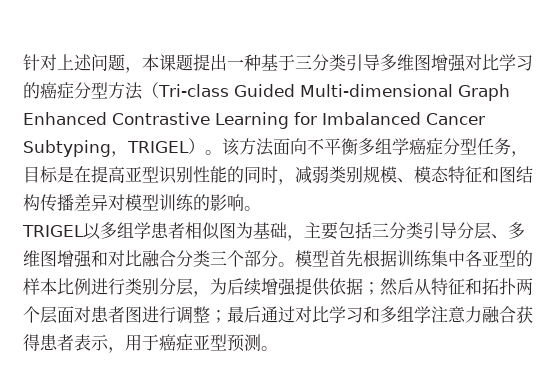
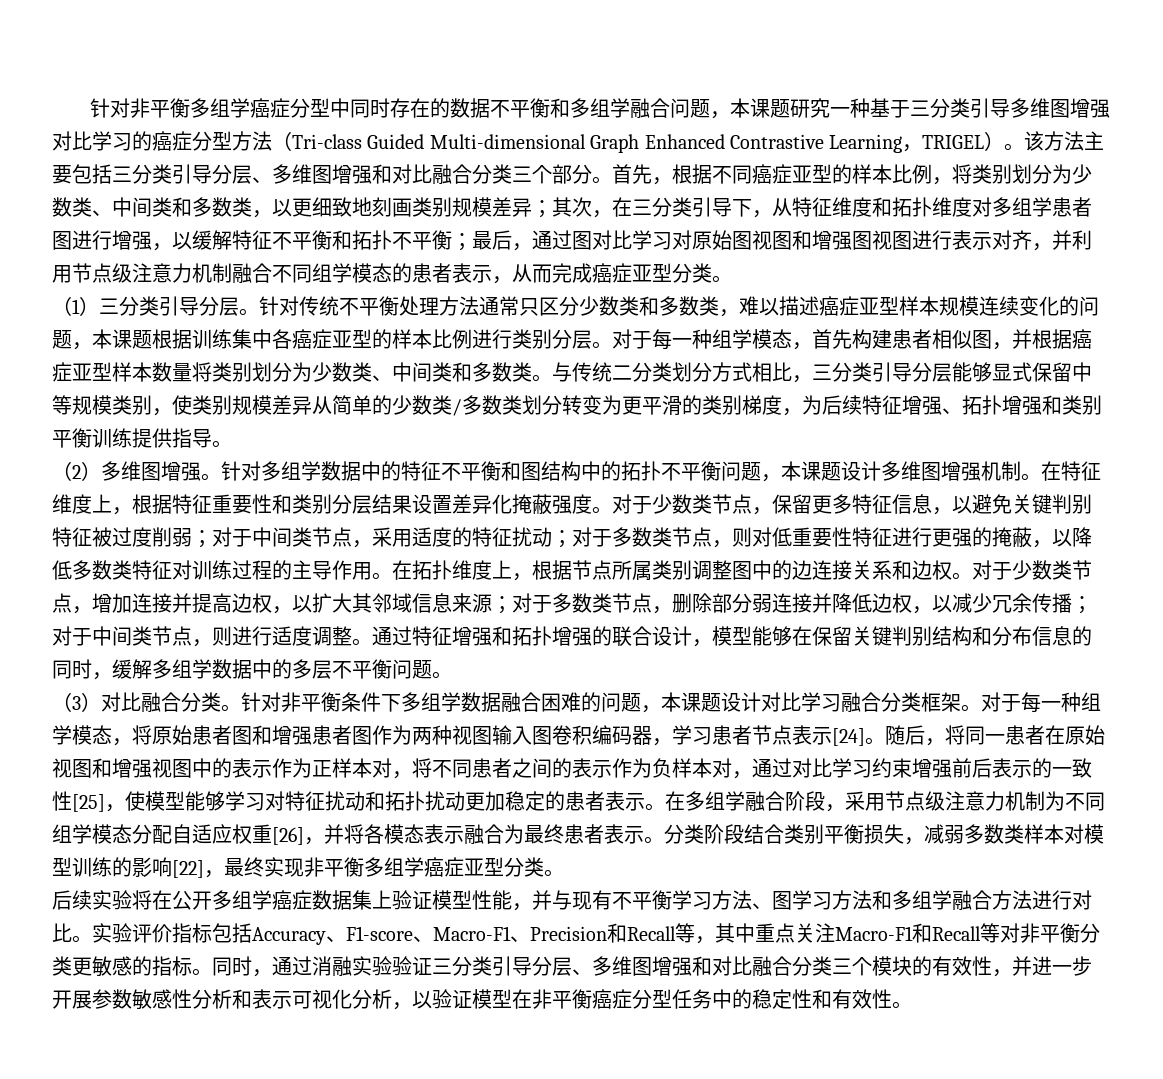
[23,54,227,73] 针对上述问题，本课题提出 -> [90,98,831,119] 针对非平衡多组学癌症分型中同时存在的数据不平衡和多组学融合问题，本课题研究
[294,112,485,125] [23,138,528,157] [23,166,533,185] [23,194,261,212] [22,222,304,241] for Imbalanced Cancer Subtyping，TRIGEL）。该方法面向不平衡多组学癌症分型任务，目标是在提高亚型识别性能的同时，减弱类别规模、模态特征和图结构传播差异对模型训练的影响。 // TRIGEL以多组学患者相似图为基础， -> [902,131,1085,152] ，TRIGEL）。该方法
[295,250,363,267] 模型首先 -> [612,164,1092,185] [52,197,1092,218] [52,230,1092,251] [52,263,732,284] [52,296,1099,317] [52,329,152,350] 首先，根据不同癌症亚型的样本比例，将类别划分为少数类、中间类和多数类，以更细致地刻画类别规模差异；其次，在三分类引导下，从特征维度和拓扑维度对多组学患者图进行增强，以缓解特征不平衡和拓扑不平衡；最后，通过图对比学习对原始图视图和增强图视图进行表示对齐，并利用节点级注意力机制融合不同组学模态的患者表示，从而完成癌症亚型分类。 // （1）三分类引导分层。针对传统不平衡处理方法通常只区分少数类和多数类，难以描述癌症亚型样本规模连续变化的问题，本课题
(482, 258) none -> [292,329,332,349] 癌症
[193,278,533,297] [23,306,533,324] [23,334,261,353] ，为后续增强提供依据；然后从特征和拓扑两个层面对患者图进行调整；最后通过对比学习和多组学注意力融合获得患者表示，用于癌症亚型预测 -> [592,329,1092,350] [52,362,1092,383] [52,395,1102,416] [52,428,232,448] [52,461,1101,482] [52,494,1092,515] [52,527,1092,548] [52,560,1092,581] [52,593,1092,614] [52,626,1092,647] [52,659,452,680] [52,692,1101,713] [52,725,1105,746] [52,758,1092,779] [52,791,1105,812] [52,824,1104,845] [52,857,564,878] [52,890,1092,911] [52,923,1100,945] [52,956,1092,977] [52,989,892,1010] 。对于每一种组学模态，首先构建患者相似图，并根据癌症亚型样本数量将类别划分为少数类、中间类和多数类。与传统二分类划分方式相比，三分类引导分层能够显式保留中等规模类别，使类别规模差异从简单的少数类/多数类划分转变为更平滑的类别梯度，为后续特征增强、拓扑增强和类别平衡训练提供指导。 // （2）多维图增强。针对多组学数据中的特征不平衡和图结构中的拓扑不平衡问题，本课题设计多维图增强机制。在特征维度上，根据特征重要性和类别分层结果设置差异化掩蔽强度。对于少数类节点，保留更多特征信息，以避免关键判别特征被过度削弱；对于中间类节点，采用适度的特征扰动；对于多数类节点，则对低重要性特征进行更强的掩蔽，以降低多数类特征对训练过程的主导作用。在拓扑维度上，根据节点所属类别调整图中的边连接关系和边权。对于少数类节点，增加连接并提高边权，以扩大其邻域信息来源；对于多数类节点，删除部分弱连接并降低边权，以减少冗余传播；对于中间类节点，则进行适度调整。通过特征增强和拓扑增强的联合设计，模型能够在保留关键判别结构和分布信息的同时，缓解多组学数据中的多层不平衡问题。 // （3）对比融合分类。针对非平衡条件下多组学数据融合困难的问题，本课题设计对比学习融合分类框架。对于每一种组学模态，将原始患者图和增强患者图作为两种视图输入图卷积编码器，学习患者节点表示[24]。随后，将同一患者在原始视图和增强视图中的表示作为正样本对，将不同患者之间的表示作为负样本对，通过对比学习约束增强前后表示的一致性[25]，使模型能够学习对特征扰动和拓扑扰动更加稳定的患者表示。在多组学融合阶段，采用节点级注意力机制为不同组学模态分配自适应权重[26]，并将各模态表示融合为最终患者表示。分类阶段结合类别平衡损失，减弱多数类样本对模型训练的影响[22]，最终实现非平衡多组学癌症亚型分类。 // 后续实验将在公开多组学癌症数据集上验证模型性能，并与现有不平衡学习方法、图学习方法和多组学融合方法进行对比。实验评价指标包括Accuracy、F1-score、Macro-F1、Precision和Recall等，其中重点关注Macro-F1和Recall等对非平衡分类更敏感的指标。同时，通过消融实验验证三分类引导分层、多维图增强和对比融合分类三个模块的有效性，并进一步开展参数敏感性分析和表示可视化分析，以验证模型在非平衡癌症分型任务中的稳定性和有效性

